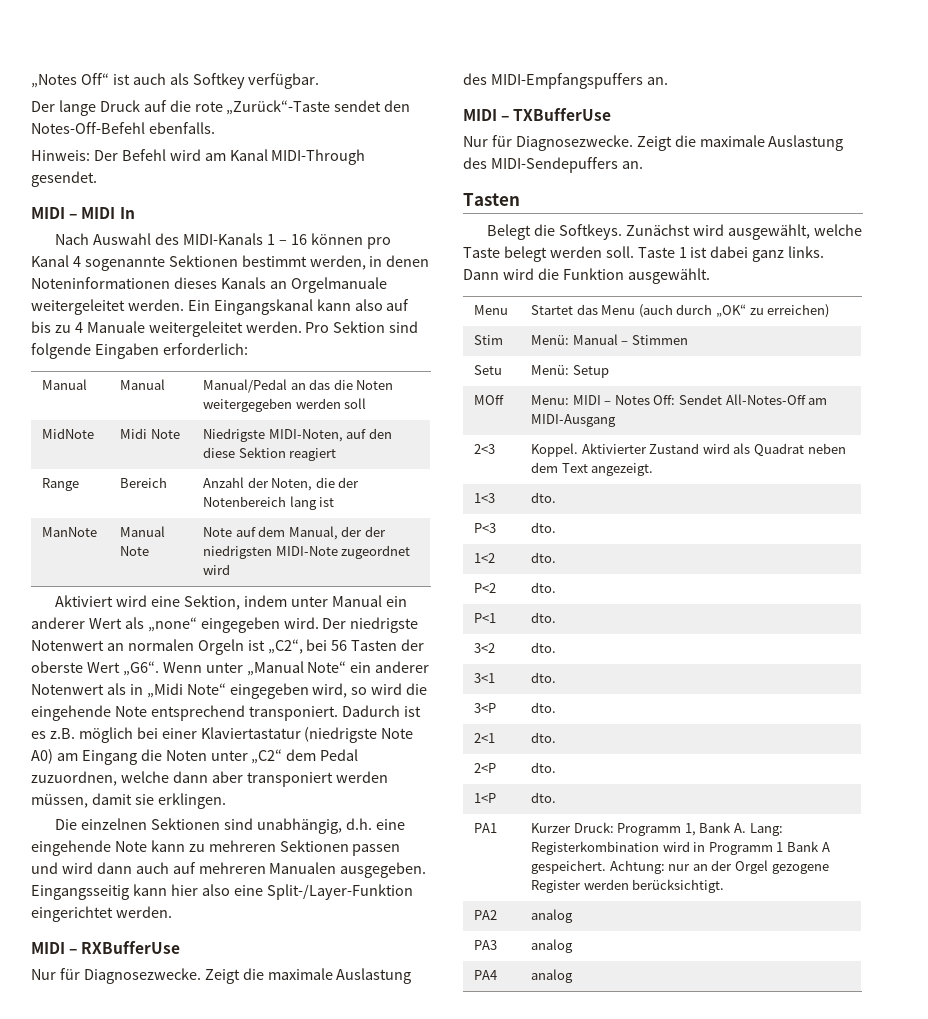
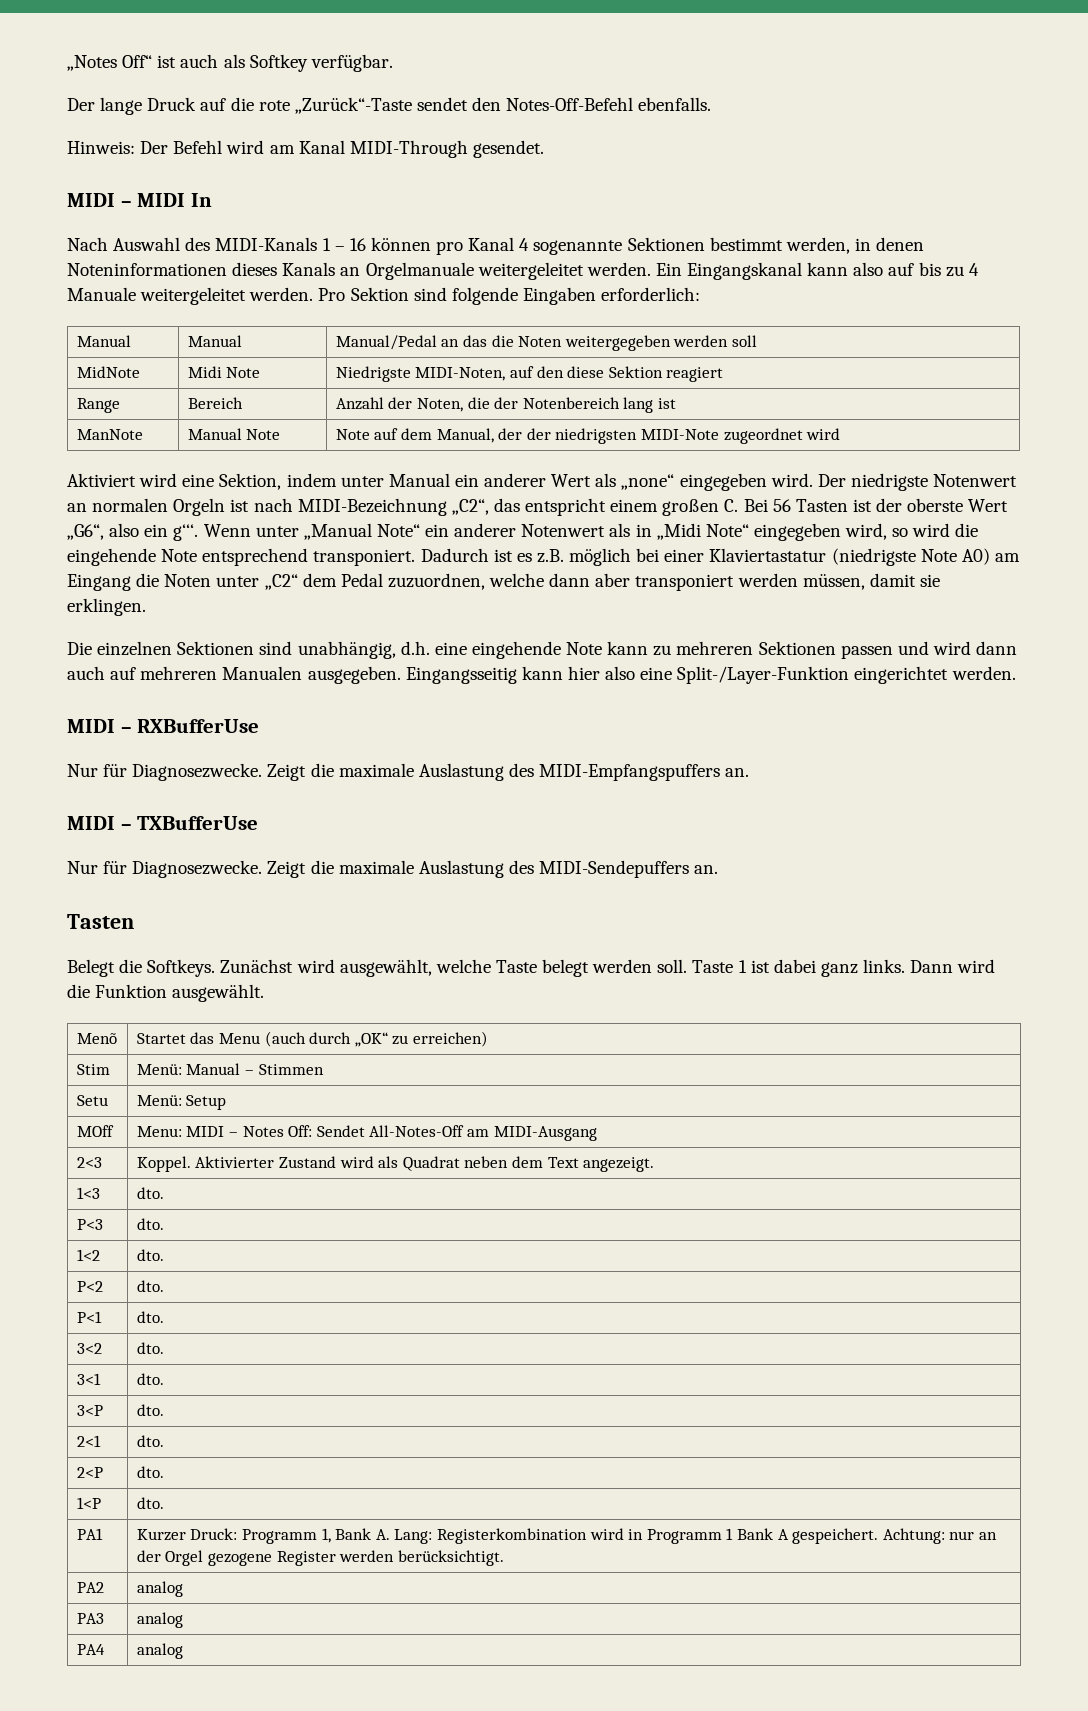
[267,639,328,654] „C2“, bei -> [253,498,768,516] nach MIDI-Bezeichnung „C2“, das entspricht einem großen C. Bei
(398, 645) none -> [852,499,872,512] ist
[122,661,159,676] „G6“. -> [67,523,199,541] „G6“, also ein g‘‘‘.
[474,305,509,315] Menu -> [76,1033,117,1044] Menõ

